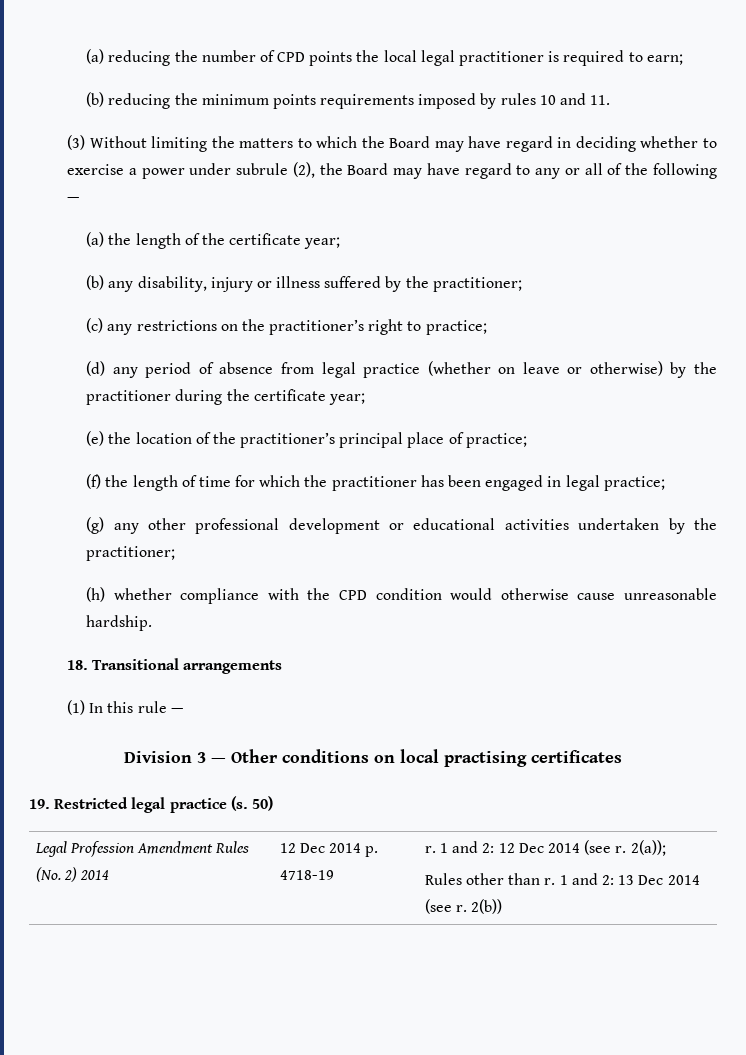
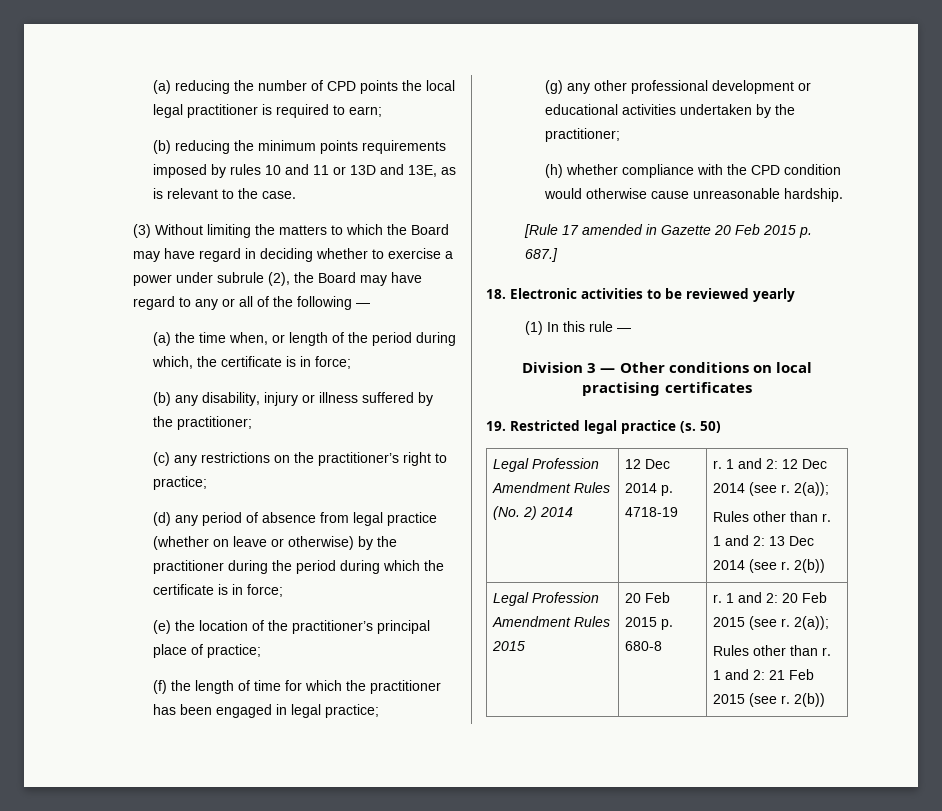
[590,95,611,105] 11. -> [312,164,456,177] [152,188,296,199] 11 or 13D and 13E, as is relevant to the case.
[135,233,341,249] length of the certificate year; -> [198,332,456,346] [151,356,351,369] time when, or length of the period during which, the certificate is in force;
[253,389,365,405] certificate year; -> [295,560,444,574] [152,584,283,597] period during which the certificate is in force;
[67,658,283,674] 18. Transitional arrangements -> [524,224,813,238] [525,248,559,262] [486,288,795,302] [Rule 17 amended in Gazette 20 Feb 2015 p. 687.] // 18. Electronic activities to be reviewed yearly
(503, 906) none -> [493,592,600,606] [492,616,611,627] [492,641,526,651] [625,592,671,603] [625,617,674,630] [625,641,663,651] [713,592,828,603] [713,616,830,630] [713,645,832,656] [713,669,815,680] [713,693,826,707] // Legal Profession Amendment Rules 2015 | 20 Feb 2015 p. 680-8 | r. 1 and 2: 20 Feb 2015 (see r. 2(a)); // Rules other than r. 1 and 2: 21 Feb 2015 (see r. 2(b))

